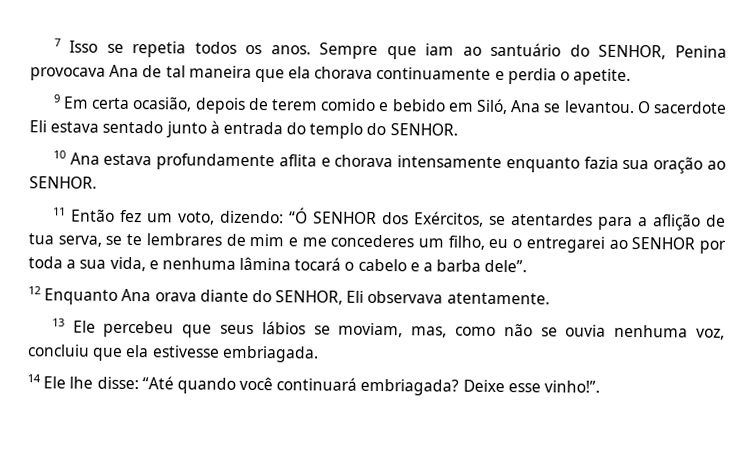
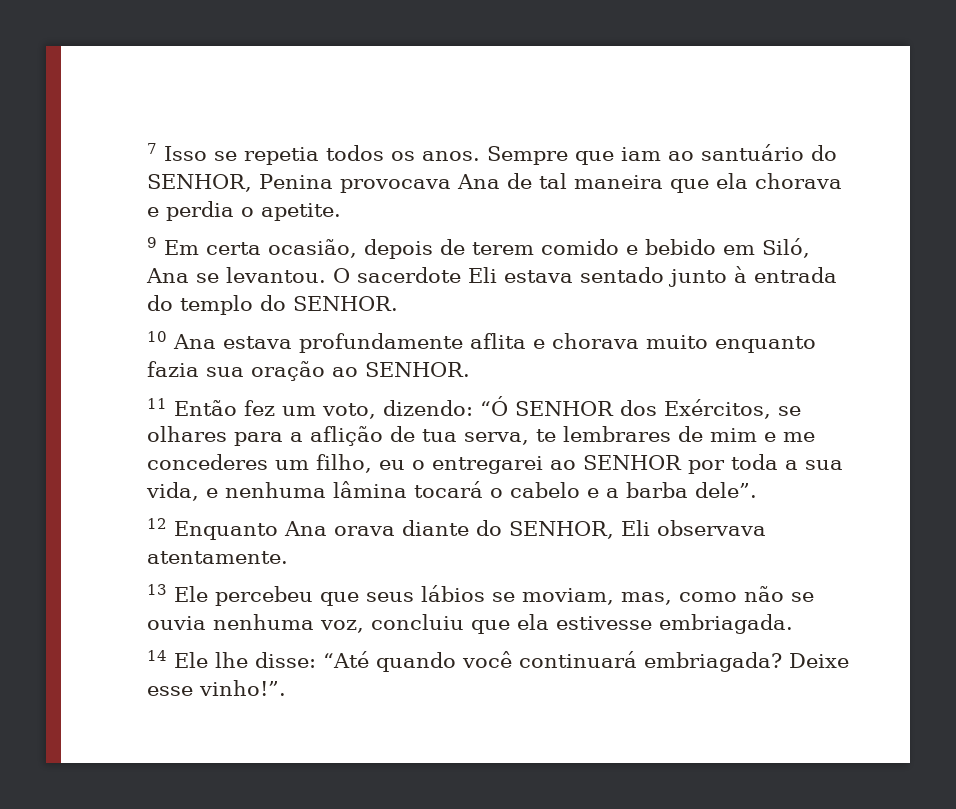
[376,66,492,80] continuamente -> (842, 181) none
[397,155,503,169] intensamente -> [646,335,708,349] muito
[510,213,593,226] atentardes -> [147,426,227,442] olhares
[105,235,123,245] se -> (529, 438) none

